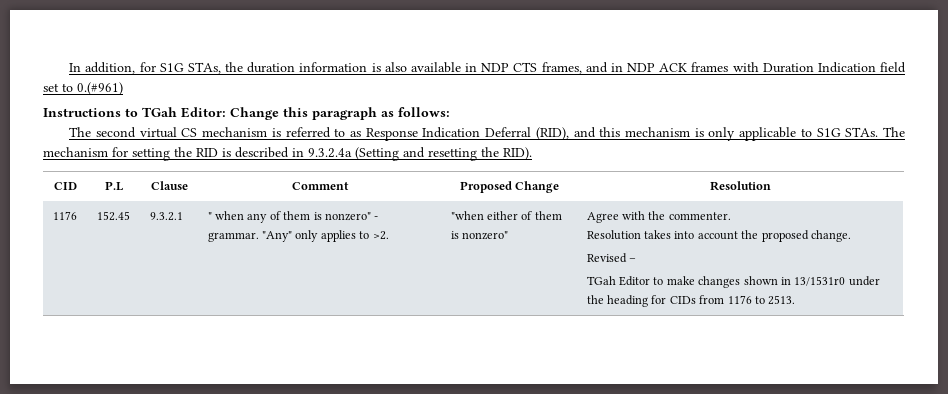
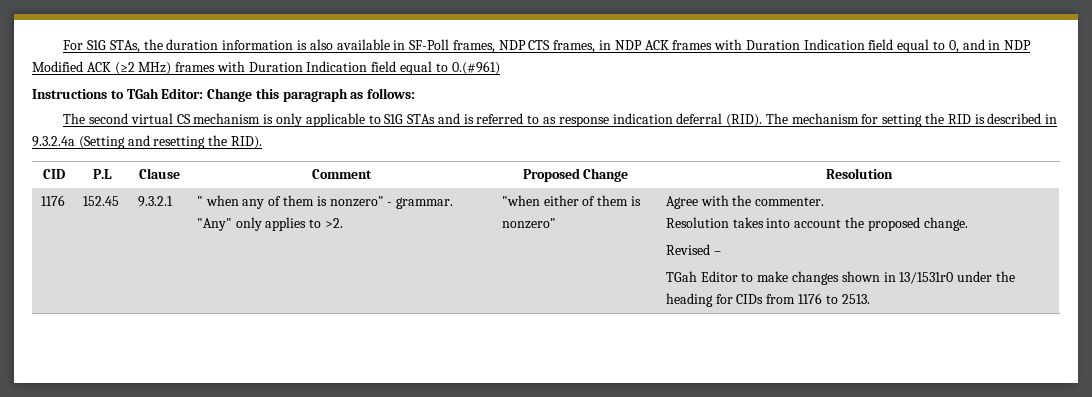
[69,62,156,74] In addition, for -> [63,40,84,50] For
(478, 67) none -> [409,39,495,53] SF-Poll frames,
[585,62,608,73] and -> (596, 46) none
[43,83,59,92] set -> [897,39,1032,53] [32,61,433,75] equal to 0, and in NDP Modified ACK (≥2 MHz) frames with Duration Indication field equal
[285,127,879,141] referred to as Response Indication Deferral (RID), and this mechanism is only applicable to S1G STAs. -> [275,113,763,127] only applicable to S1G STAs and is referred to as response indication deferral (RID).

